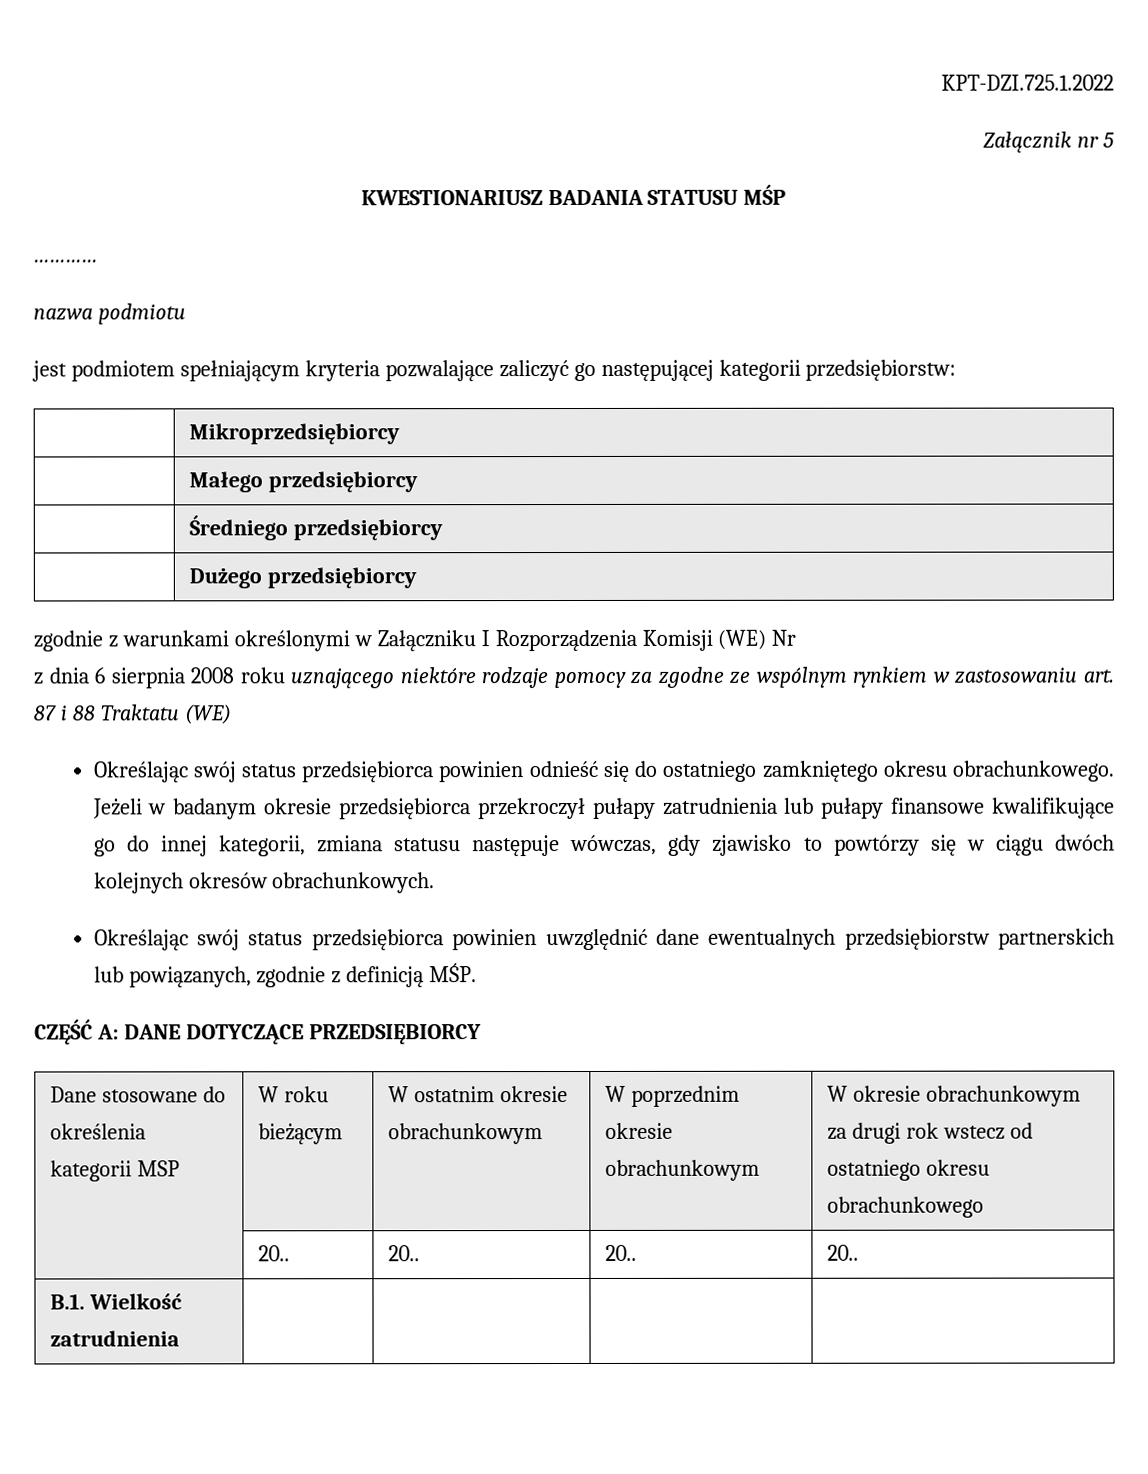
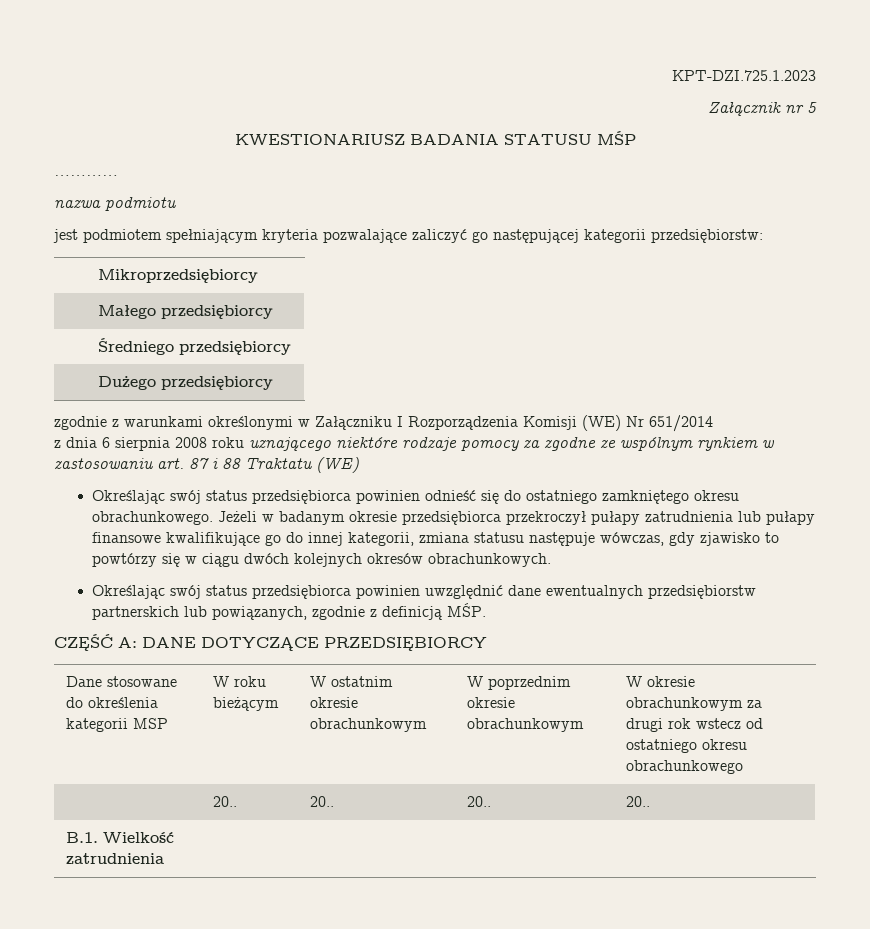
[941,74,1114,91] KPT-DZI.725.1.2022 -> [672,70,816,81] KPT-DZI.725.1.2023
(797, 637) none -> [649,415,713,432] 651/2014

